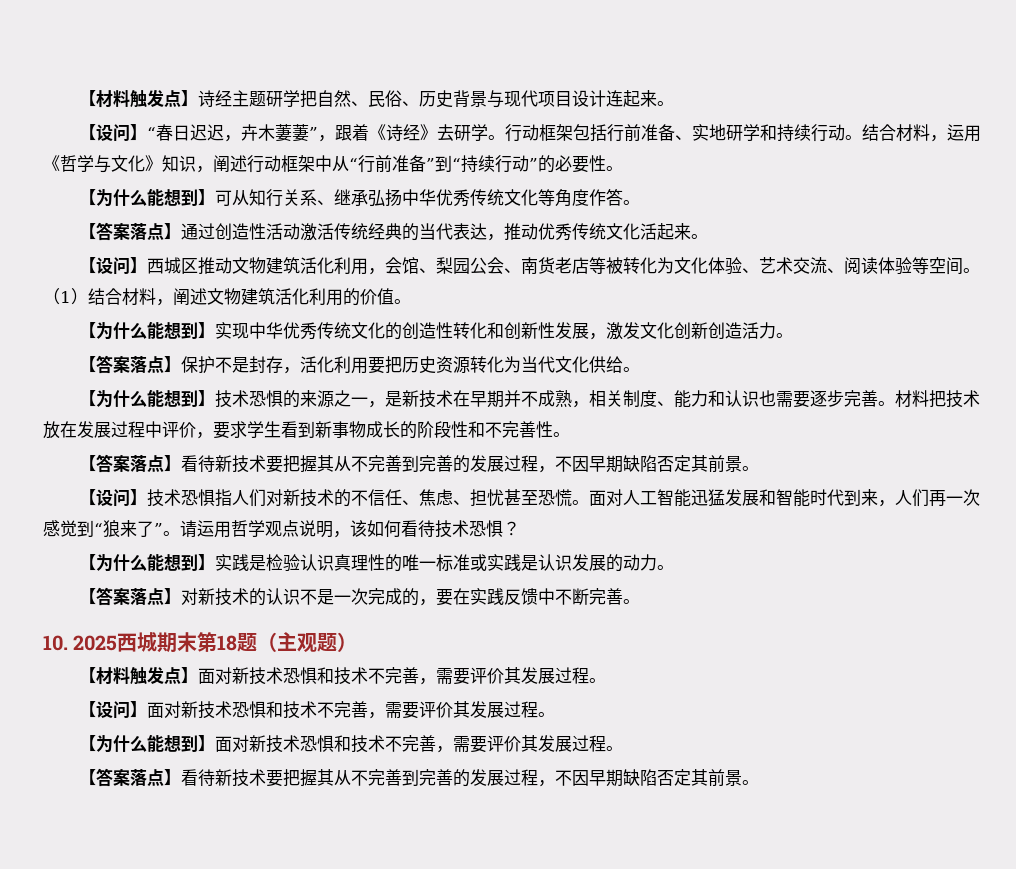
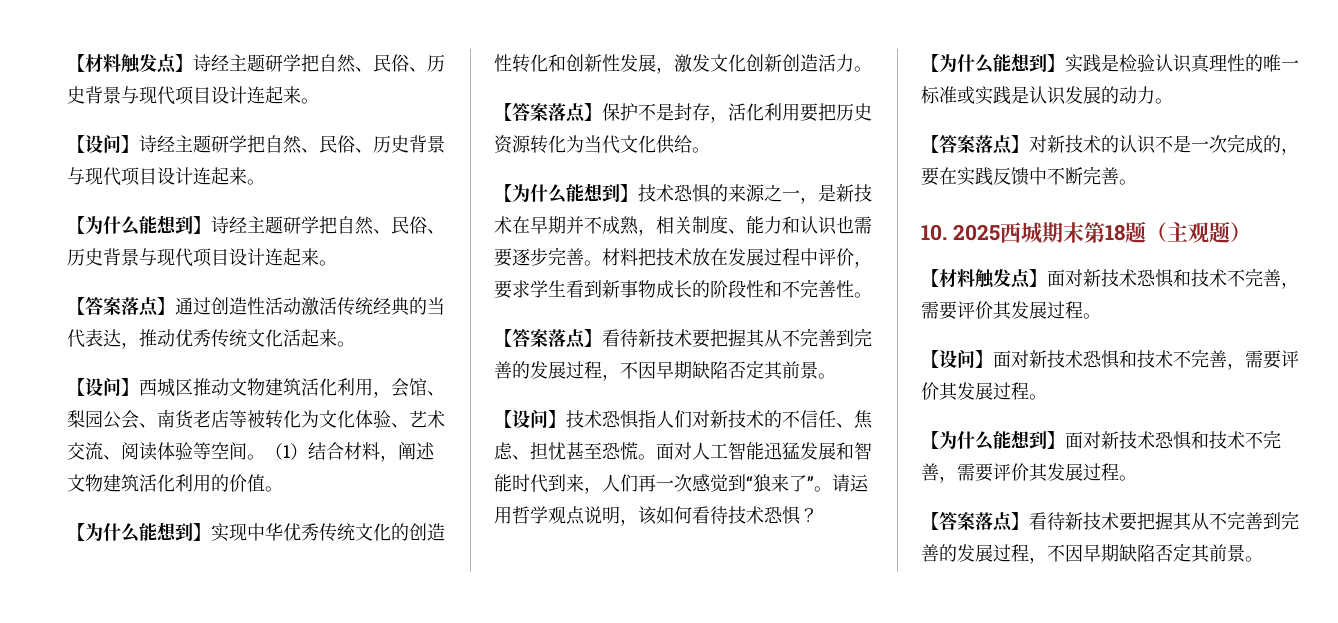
[146,124,981,142] [43,155,623,173] [78,188,623,207] “春日迟迟，卉木萋萋”，跟着《诗经》去研学。行动框架包括行前准备、实地研学和持续行动。结合材料，运用《哲学与文化》知识，阐述行动框架中从“行前准备”到“持续行动”的必要性。 // 【为什么能想到】可从知行关系、继承弘扬中华优秀传统文化等角度作答 -> [139,135,445,154] [67,167,265,186] [67,215,445,235] [67,248,319,267] 诗经主题研学把自然、民俗、历史背景与现代项目设计连起来。 // 【为什么能想到】诗经主题研学把自然、民俗、历史背景与现代项目设计连起来

